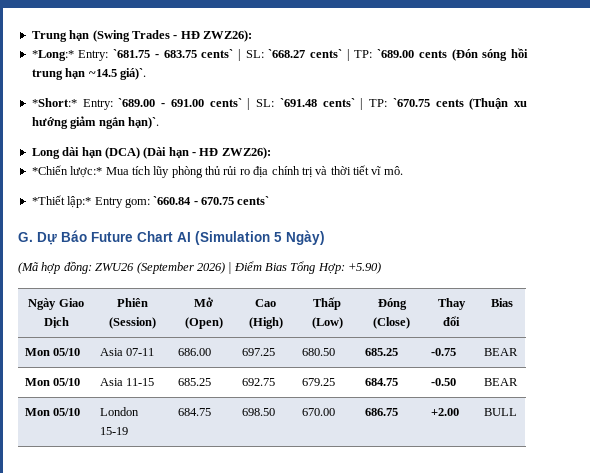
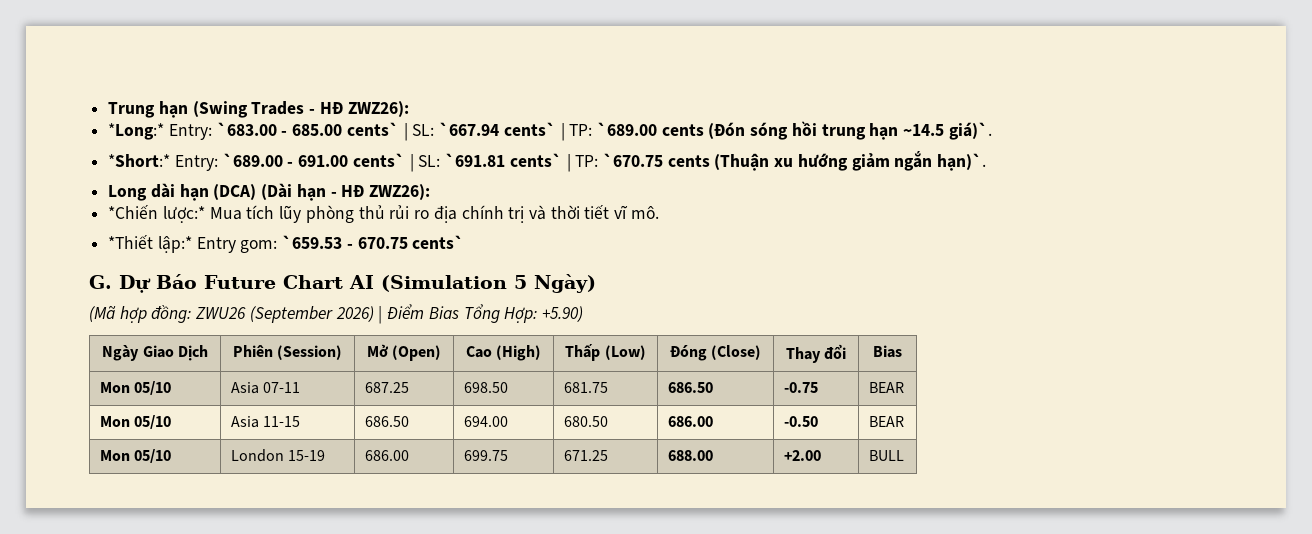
[113,49,306,61] `681.75 - 683.75 cents` | SL: `668.27 -> [216,122,500,141] `683.00 - 685.00 cents` | SL: `667.94
[279,98,317,107] `691.48 -> [445,153,506,167] `691.81
[153,196,192,205] `660.84 -> [282,235,343,249] `659.53
[178,348,212,356] [242,348,276,356] [302,348,336,356] [365,348,399,356] 686.00 | 697.25 | 680.50 | 685.25 -> [365,382,410,393] [464,382,509,393] [564,382,609,393] [668,382,714,393] 687.25 | 698.50 | 681.75 | 686.50
[178,378,212,386] [242,378,276,386] [302,378,336,386] [365,378,399,386] 685.25 | 692.75 | 679.25 | 684.75 -> [365,416,410,427] [464,416,509,427] [564,416,609,427] [668,416,714,427] 686.50 | 694.00 | 680.50 | 686.00
[178,408,212,416] [242,408,276,416] [302,408,336,416] [365,408,399,416] 684.75 | 698.50 | 670.00 | 686.75 -> [365,450,410,461] [464,450,509,461] [564,450,609,461] [668,450,714,461] 686.00 | 699.75 | 671.25 | 688.00

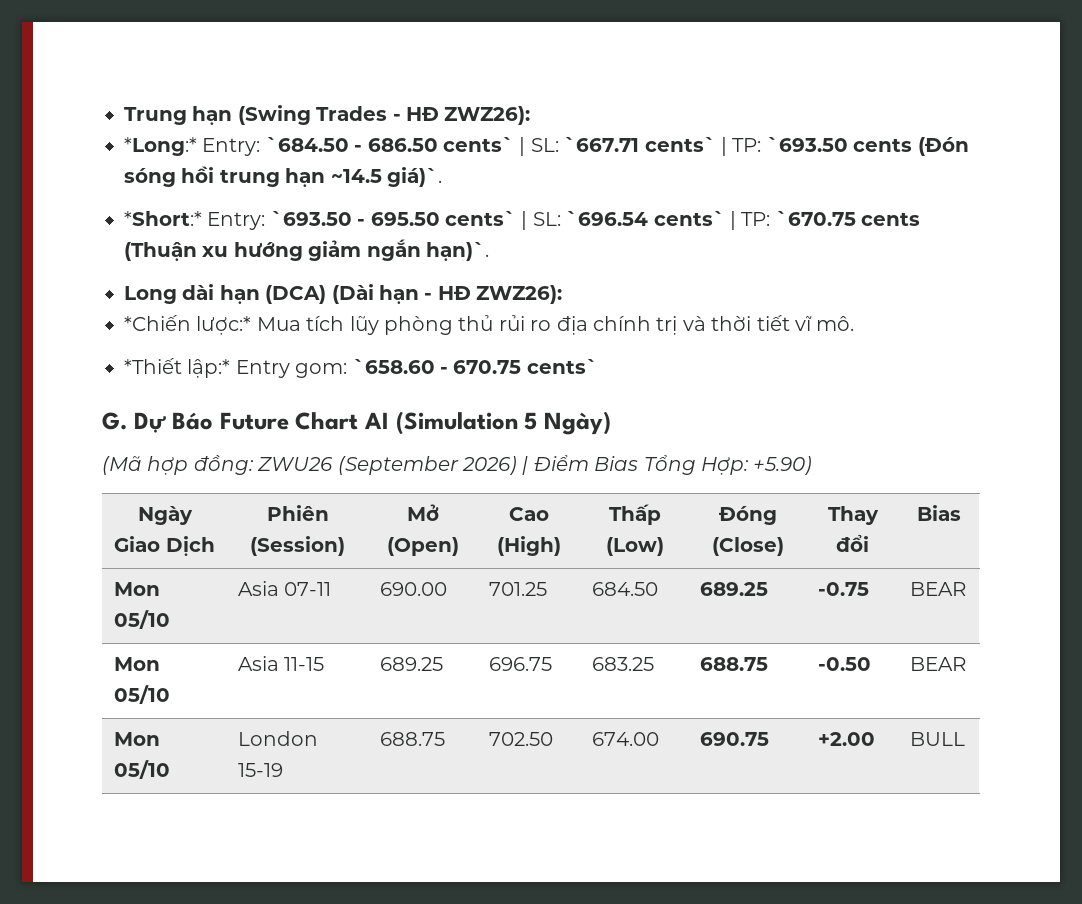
[216,122,657,141] `683.00 - 685.00 cents` | SL: `667.94 cents` | TP: `689.00 -> [265,137,848,156] `684.50 - 686.50 cents` | SL: `667.71 cents` | TP: `693.50
[222,153,506,172] `689.00 - 691.00 cents` | SL: `691.81 -> [270,211,649,230] `693.50 - 695.50 cents` | SL: `696.54
[282,235,343,249] `659.53 -> [352,359,435,374] `658.60
[365,382,410,393] [464,382,509,393] [564,382,609,393] [668,382,714,393] 687.25 | 698.50 | 681.75 | 686.50 -> [379,582,447,596] [488,582,547,596] [591,582,658,596] [699,582,768,596] 690.00 | 701.25 | 684.50 | 689.25
[365,416,410,427] [464,416,509,427] [564,416,609,427] [668,416,714,427] 686.50 | 694.00 | 680.50 | 686.00 -> [379,657,443,671] [488,657,552,671] [591,657,654,671] [699,657,768,671] 689.25 | 696.75 | 683.25 | 688.75
[365,450,410,461] [464,450,509,461] [564,450,609,461] [668,450,714,461] 686.00 | 699.75 | 671.25 | 688.00 -> [379,732,445,746] [488,732,553,746] [591,732,659,746] [699,732,769,746] 688.75 | 702.50 | 674.00 | 690.75

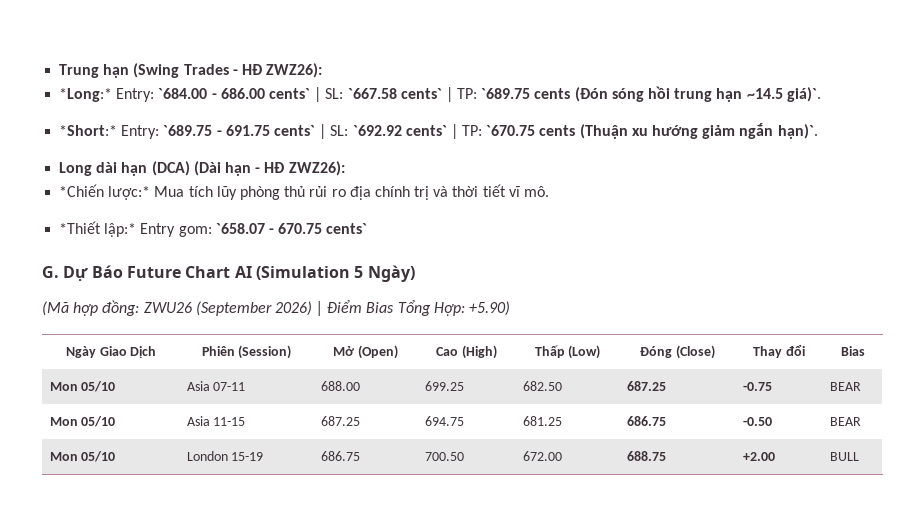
[265,137,848,156] `684.50 - 686.50 cents` | SL: `667.71 cents` | TP: `693.50 -> [158,87,531,102] `684.00 - 686.00 cents` | SL: `667.58 cents` | TP: `689.75
[270,211,649,230] `693.50 - 695.50 cents` | SL: `696.54 -> [163,124,402,139] `689.75 - 691.75 cents` | SL: `692.92
[352,359,435,374] `658.60 -> [215,223,265,234] `658.07
[379,582,447,596] [488,582,547,596] [591,582,658,596] [699,582,768,596] 690.00 | 701.25 | 684.50 | 689.25 -> [320,381,360,391] [424,381,464,391] [522,381,562,391] [626,381,666,391] 688.00 | 699.25 | 682.50 | 687.25
[379,657,443,671] [488,657,552,671] [591,657,654,671] [699,657,768,671] 689.25 | 696.75 | 683.25 | 688.75 -> [320,416,360,426] [424,416,464,426] [522,416,562,426] [626,416,666,426] 687.25 | 694.75 | 681.25 | 686.75
[379,732,445,746] [488,732,553,746] [591,732,659,746] [699,732,769,746] 688.75 | 702.50 | 674.00 | 690.75 -> [320,451,360,461] [424,452,464,461] [522,451,562,461] [626,451,666,461] 686.75 | 700.50 | 672.00 | 688.75

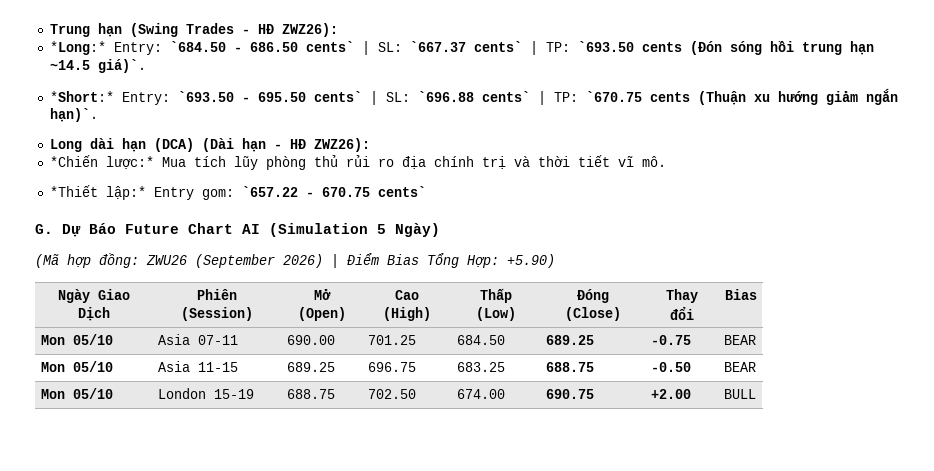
[158,87,531,102] `684.00 - 686.00 cents` | SL: `667.58 cents` | TP: `689.75 -> [169,41,634,55] `684.50 - 686.50 cents` | SL: `667.37 cents` | TP: `693.50
[163,124,402,139] `689.75 - 691.75 cents` | SL: `692.92 -> [177,91,474,105] `693.50 - 695.50 cents` | SL: `696.88
[215,223,265,234] `658.07 -> [241,186,298,197] `657.22
[320,381,360,391] [424,381,464,391] [522,381,562,391] [626,381,666,391] 688.00 | 699.25 | 682.50 | 687.25 -> [286,335,335,345] [367,335,416,345] [456,335,505,345] [545,335,594,345] 690.00 | 701.25 | 684.50 | 689.25
[320,416,360,426] [424,416,464,426] [522,416,562,426] [626,416,666,426] 687.25 | 694.75 | 681.25 | 686.75 -> [286,362,335,372] [367,362,416,372] [456,362,505,372] [545,362,594,372] 689.25 | 696.75 | 683.25 | 688.75
[320,451,360,461] [424,452,464,461] [522,451,562,461] [626,451,666,461] 686.75 | 700.50 | 672.00 | 688.75 -> [286,389,335,399] [367,389,416,399] [456,389,505,399] [545,389,594,399] 688.75 | 702.50 | 674.00 | 690.75

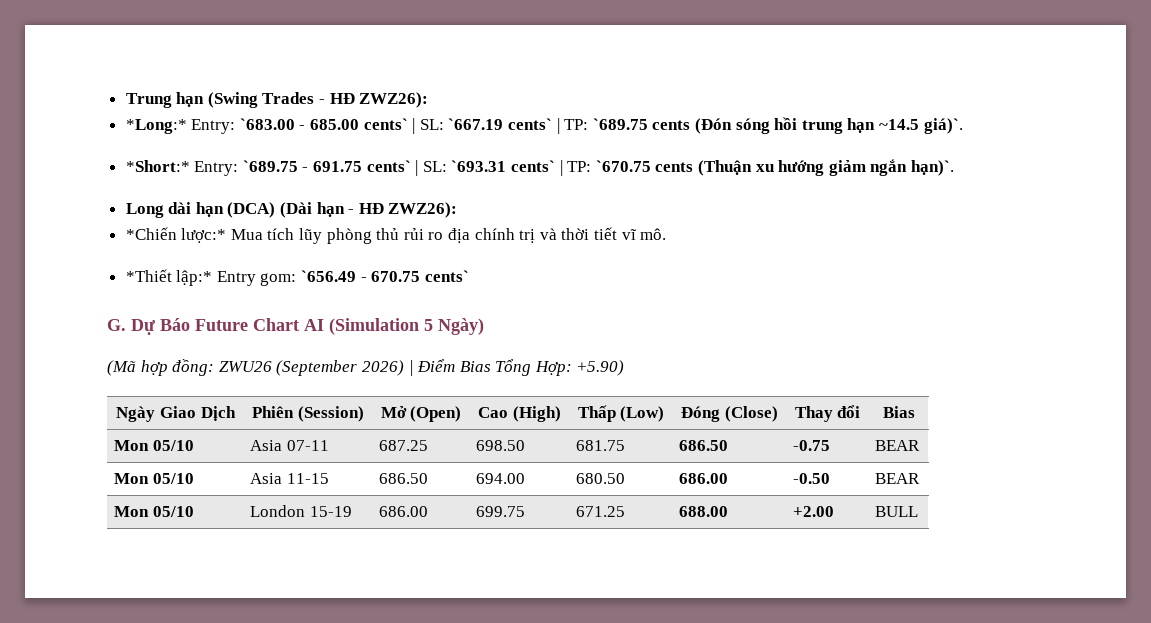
[169,41,634,55] `684.50 - 686.50 cents` | SL: `667.37 cents` | TP: `693.50 -> [239,118,648,134] `683.00 - 685.00 cents` | SL: `667.19 cents` | TP: `689.75
[177,91,474,105] `693.50 - 695.50 cents` | SL: `696.88 -> [242,160,507,176] `689.75 - 691.75 cents` | SL: `693.31
[241,186,298,197] `657.22 -> [301,270,357,282] `656.49
[286,335,335,345] [367,335,416,345] [456,335,505,345] [545,335,594,345] 690.00 | 701.25 | 684.50 | 689.25 -> [379,440,429,451] [476,440,526,451] [576,440,626,451] [679,440,729,451] 687.25 | 698.50 | 681.75 | 686.50
[286,362,335,372] [367,362,416,372] [456,362,505,372] [545,362,594,372] 689.25 | 696.75 | 683.25 | 688.75 -> [379,473,429,484] [476,473,526,484] [576,473,626,484] [679,473,729,484] 686.50 | 694.00 | 680.50 | 686.00
[286,389,335,399] [367,389,416,399] [456,389,505,399] [545,389,594,399] 688.75 | 702.50 | 674.00 | 690.75 -> [379,506,429,517] [476,506,526,517] [576,506,626,517] [679,506,729,517] 686.00 | 699.75 | 671.25 | 688.00

